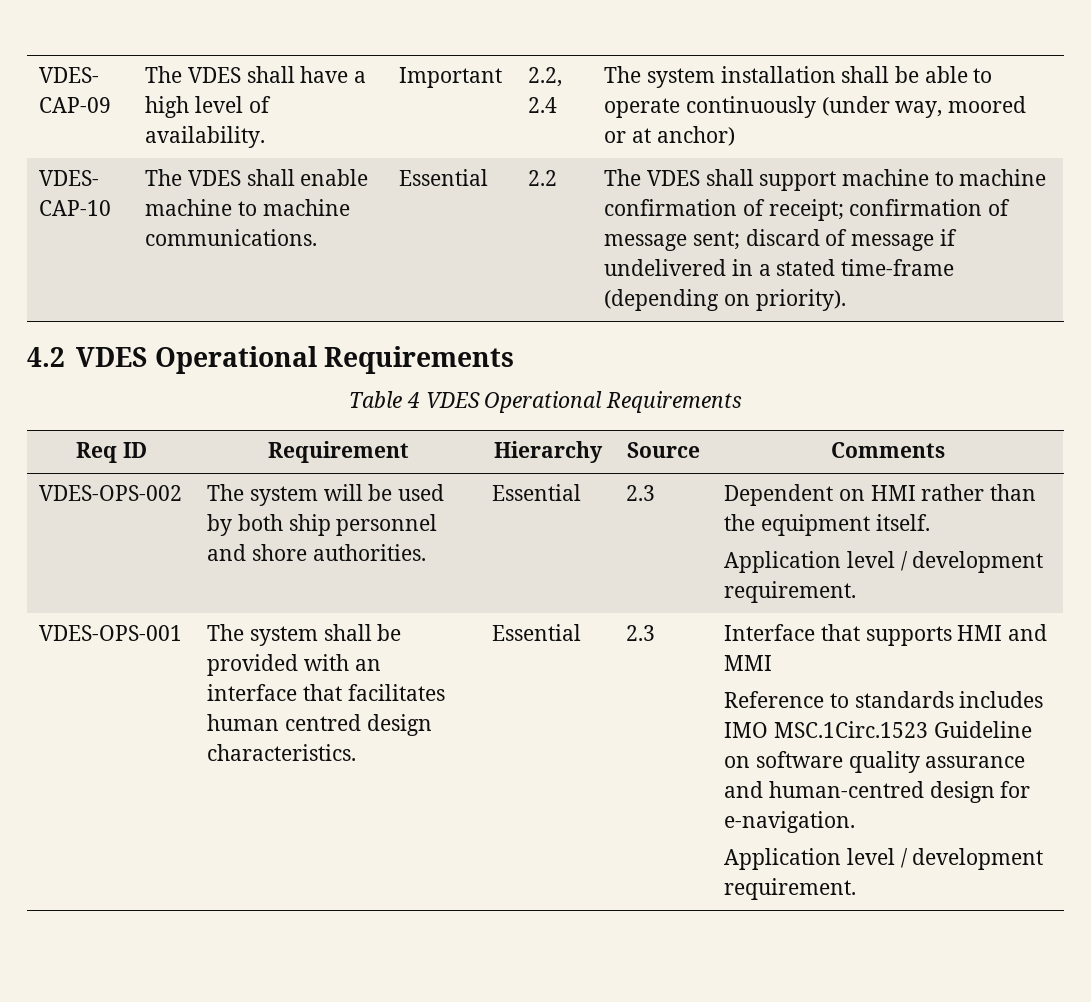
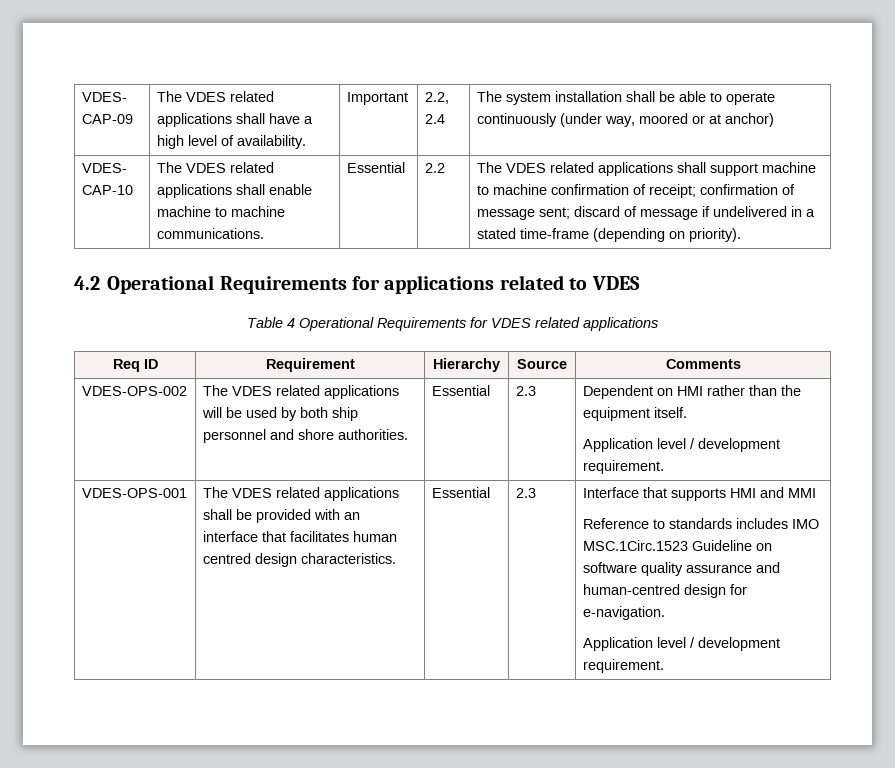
(241, 75) none -> [229,91,274,102] [156,113,232,127] related applications
(241, 178) none -> [229,162,274,173] [156,184,232,198] related applications
(700, 178) none -> [549,162,673,176] related applications
[75,346,514,374] VDES Operational Requirements -> [107,275,640,294] Operational Requirements for applications related to VDES
[425,391,742,413] VDES Operational Requirements -> [299,317,658,331] Operational Requirements for VDES related applications
[249,486,318,506] system -> [231,385,399,399] VDES related applications
[249,626,318,646] system -> [231,487,399,501] VDES related applications

